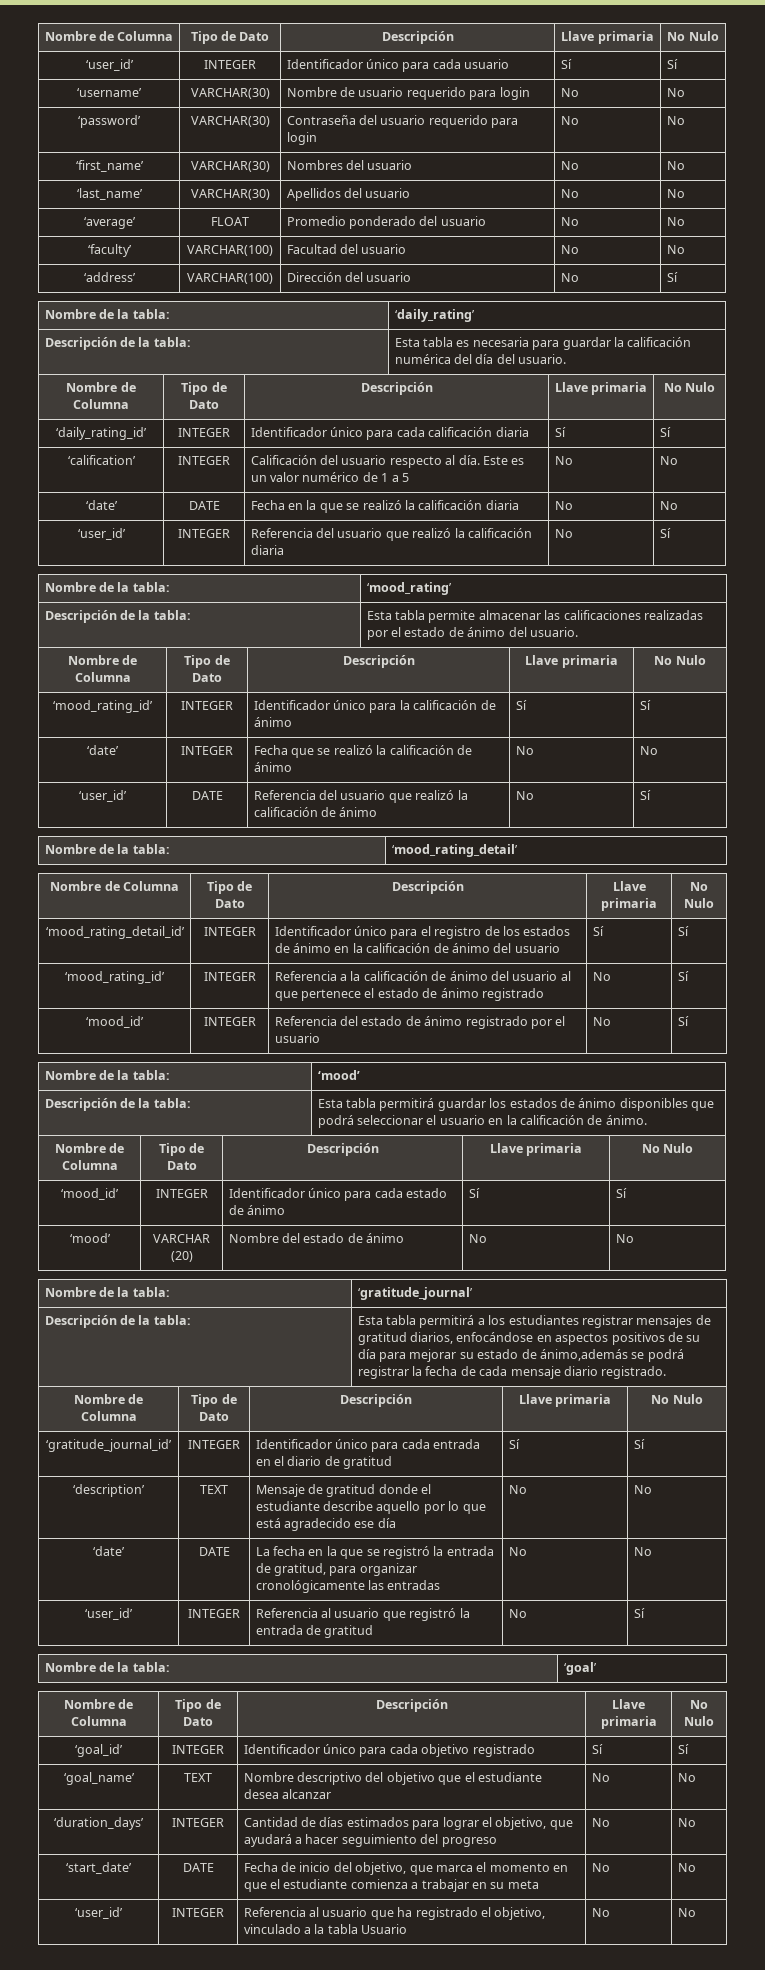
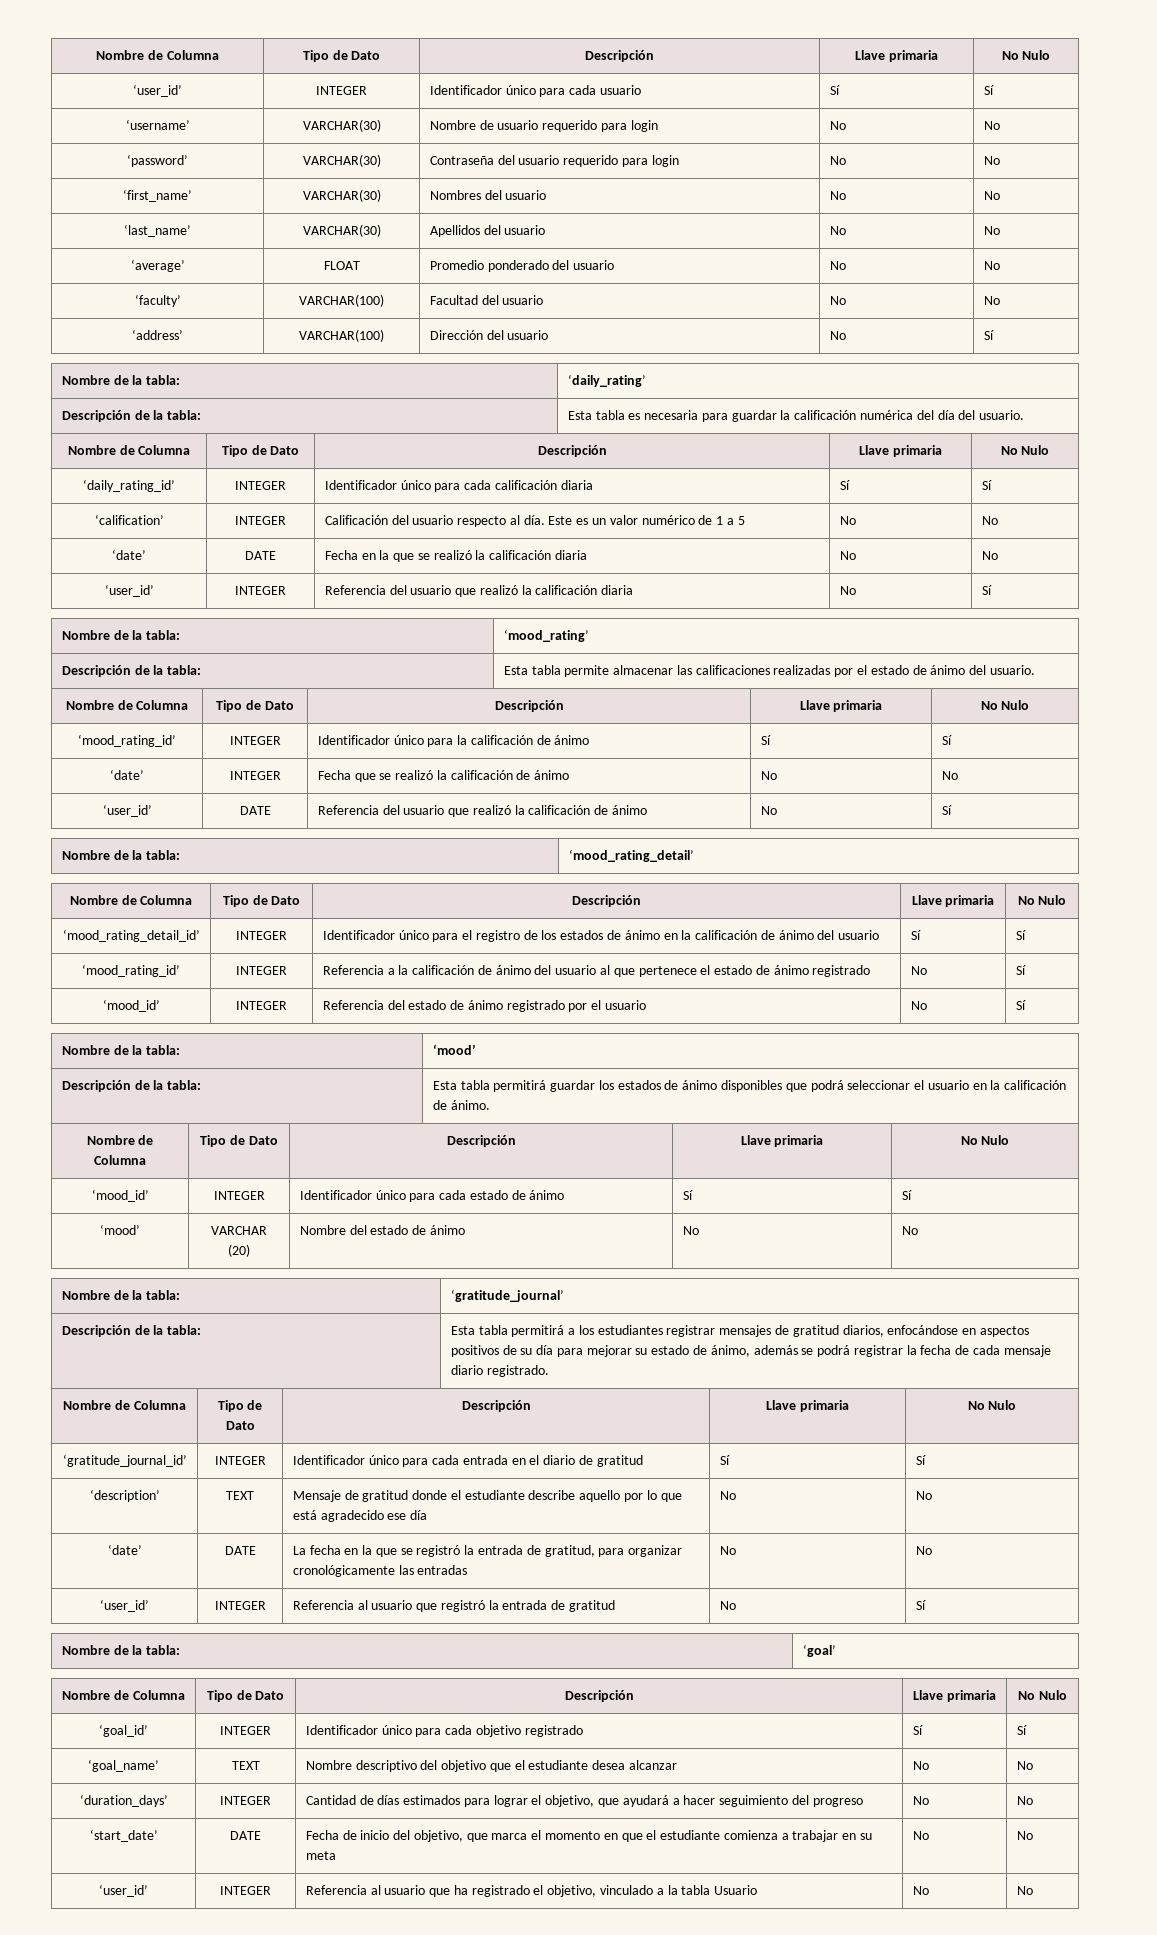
[539,1349,628,1361] ánimo,además -> [710,1345,798,1357] ánimo, además

